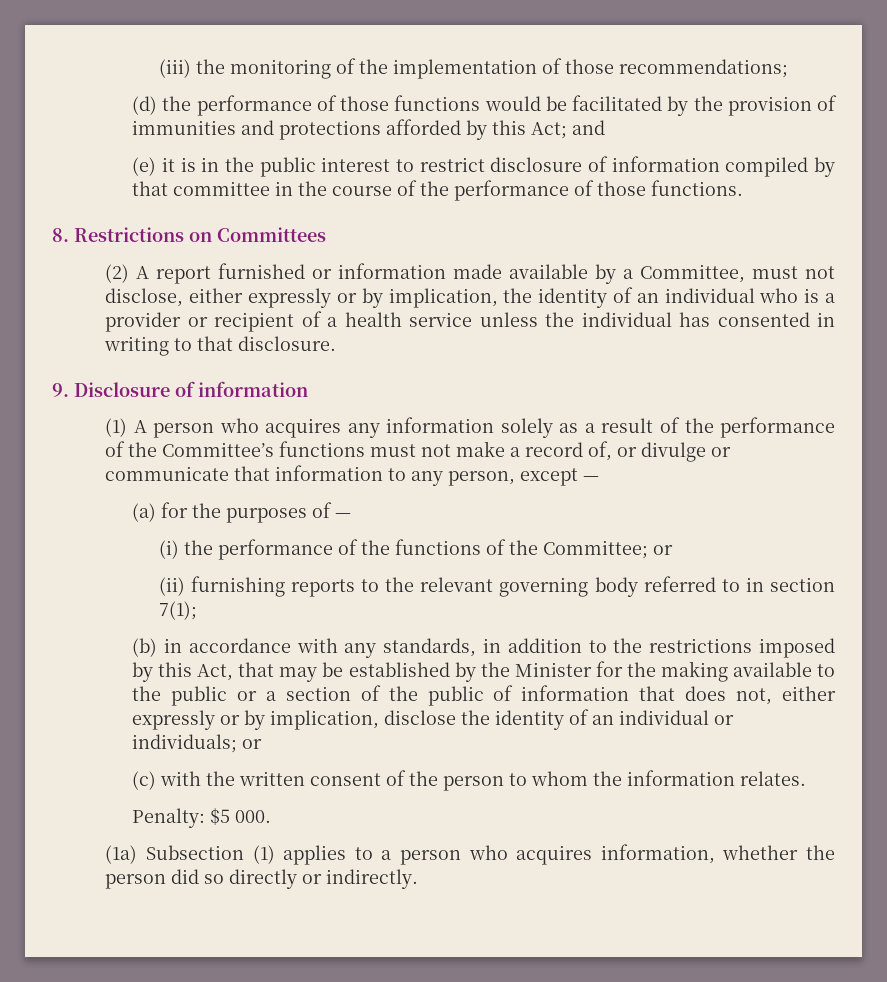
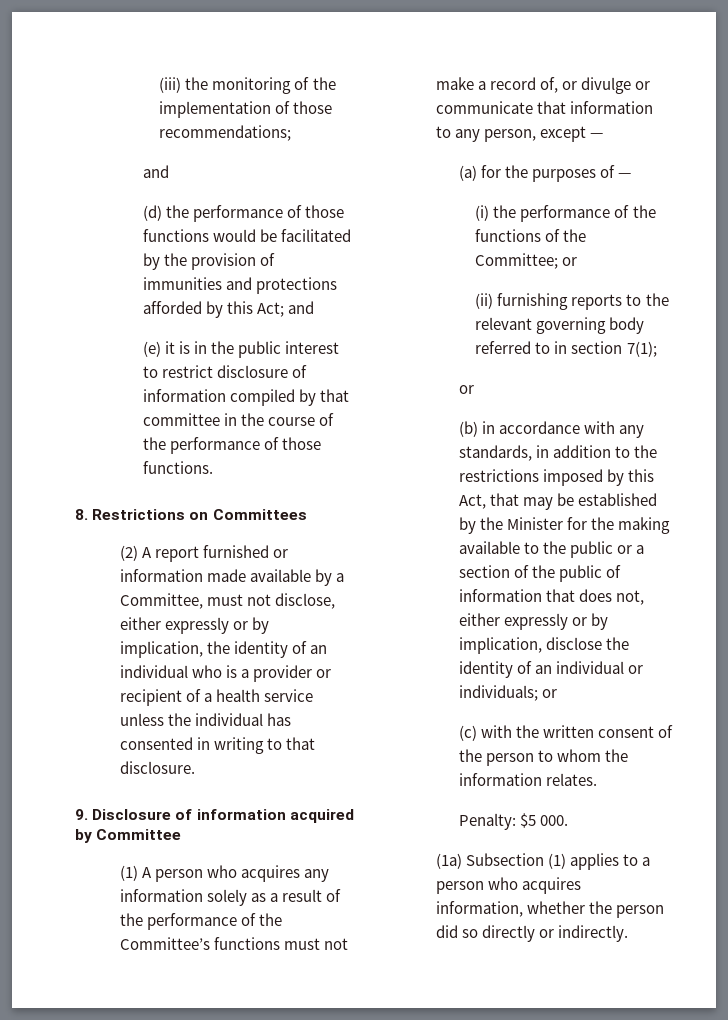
(788, 68) none -> [142,165,169,178] // and
(308, 389) none -> [289,809,354,823] [75,829,182,843] acquired by Committee
(197, 610) none -> [458,385,474,394] // or

